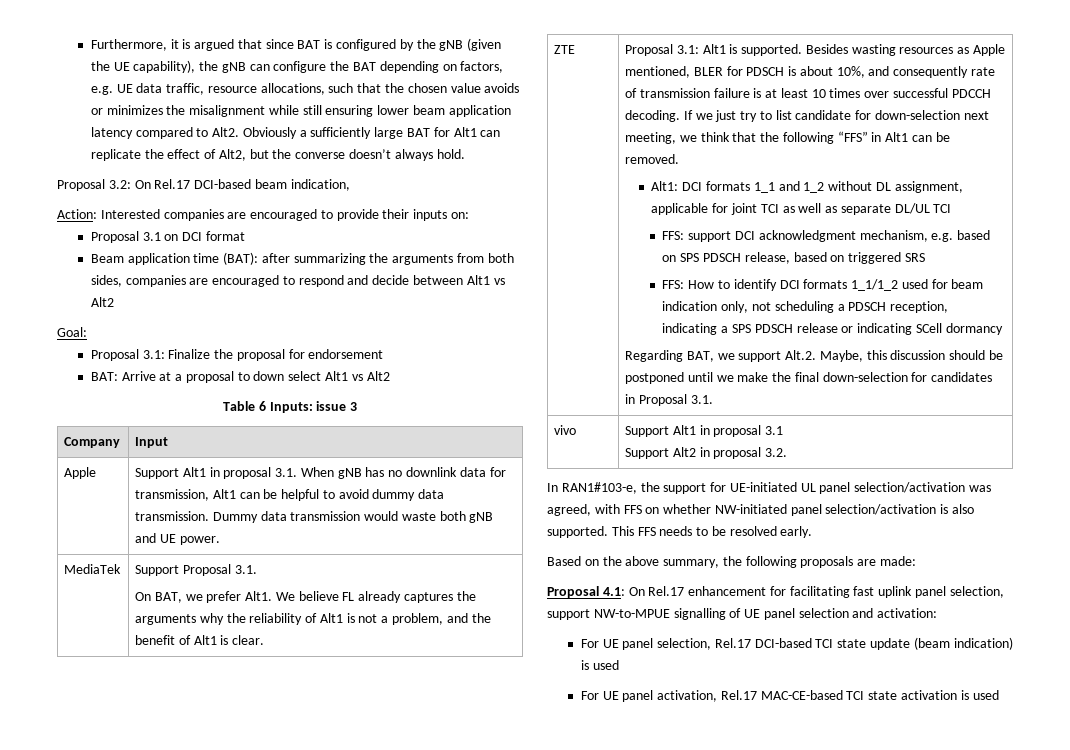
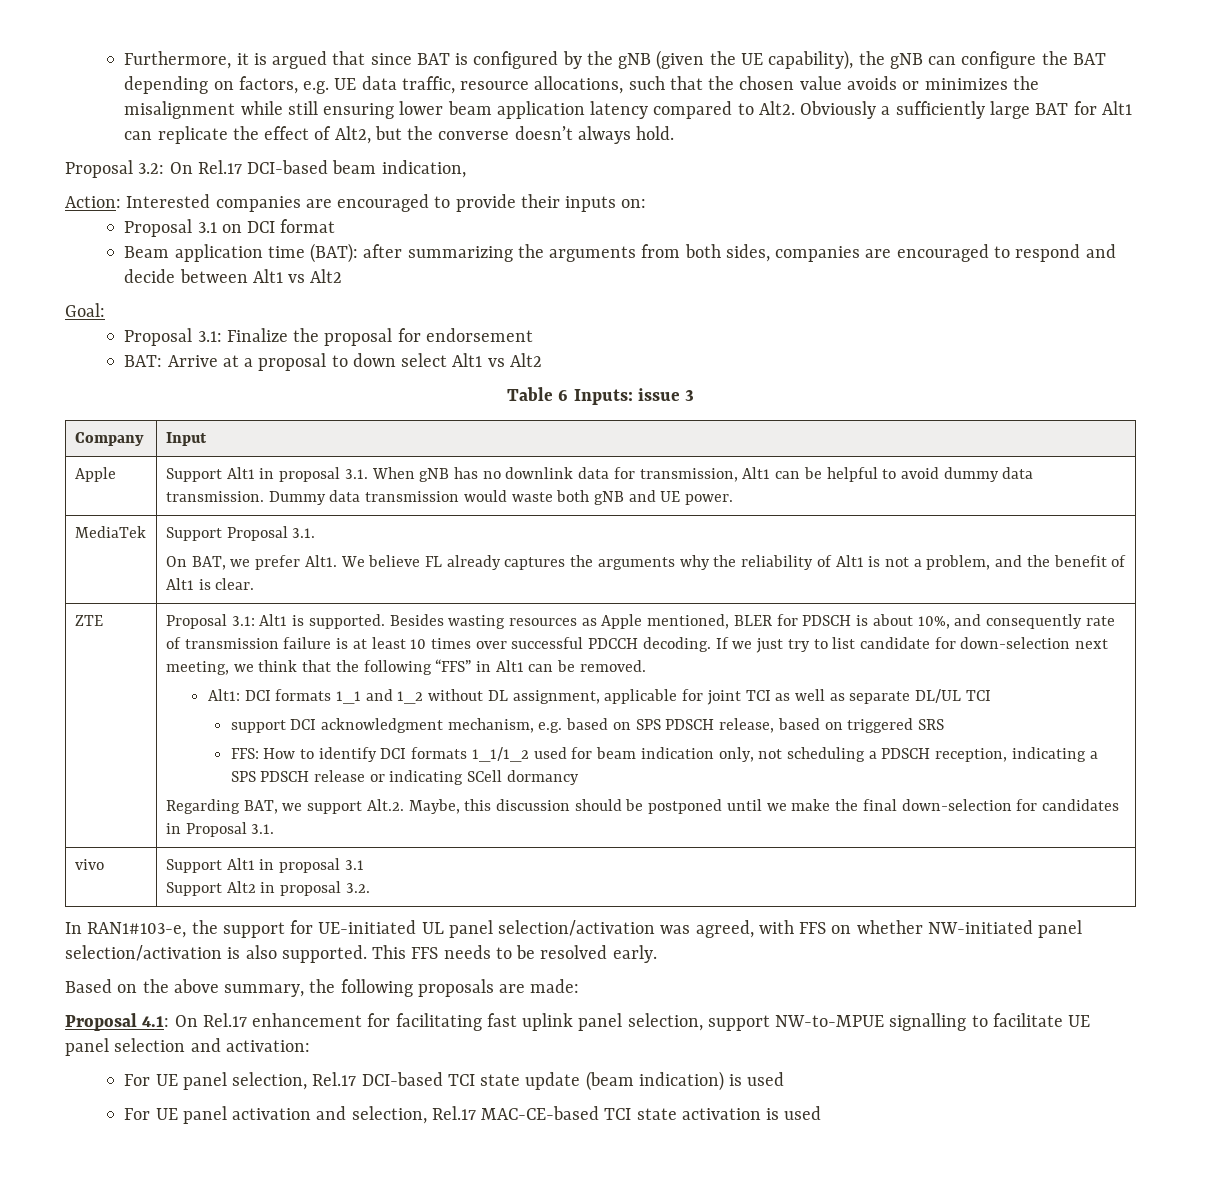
[662,231,685,240] FFS: -> (991, 695) none
[729,608,742,618] of -> [971,1013,1063,1027] to facilitate
[657,690,718,702] activation, -> [232,1106,427,1124] activation and selection,

